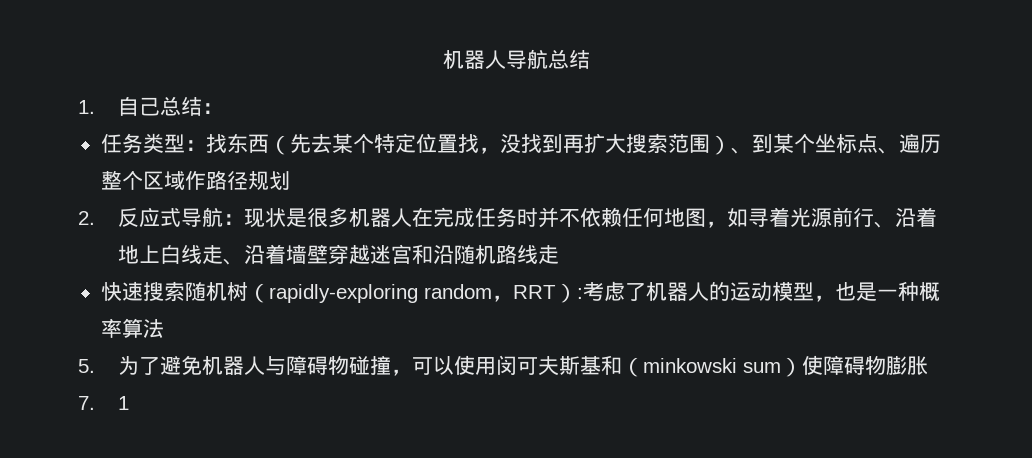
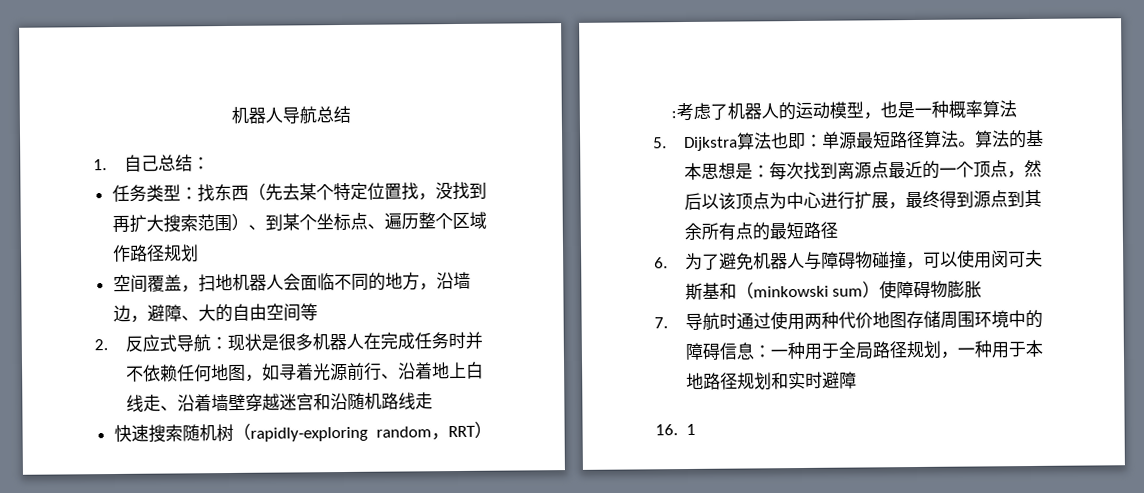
(290, 180) none -> [112,271,471,293] [112,303,318,323] // 空间覆盖，扫地机器人会面临不同的地方，沿墙边，避障、大的自由空间等
(95, 366) none -> [683,129,1044,152] [683,159,1042,181] [683,189,1042,211] [683,221,838,242] [654,257,668,269] Dijkstra算法也即：单源最短路径算法。算法的基本思想是：每次找到离源点最近的一个顶点，然后以该顶点为中心进行扩展，最终得到源点到其余所有点的最短路径 // 6.
(95, 403) none -> [684,309,1043,331] [684,339,1043,361] [685,371,857,391] [655,424,678,436] 导航时通过使用两种代价地图存储周围环境中的障碍信息：一种用于全局路径规划，一种用于本地路径规划和实时避障 // 16.

